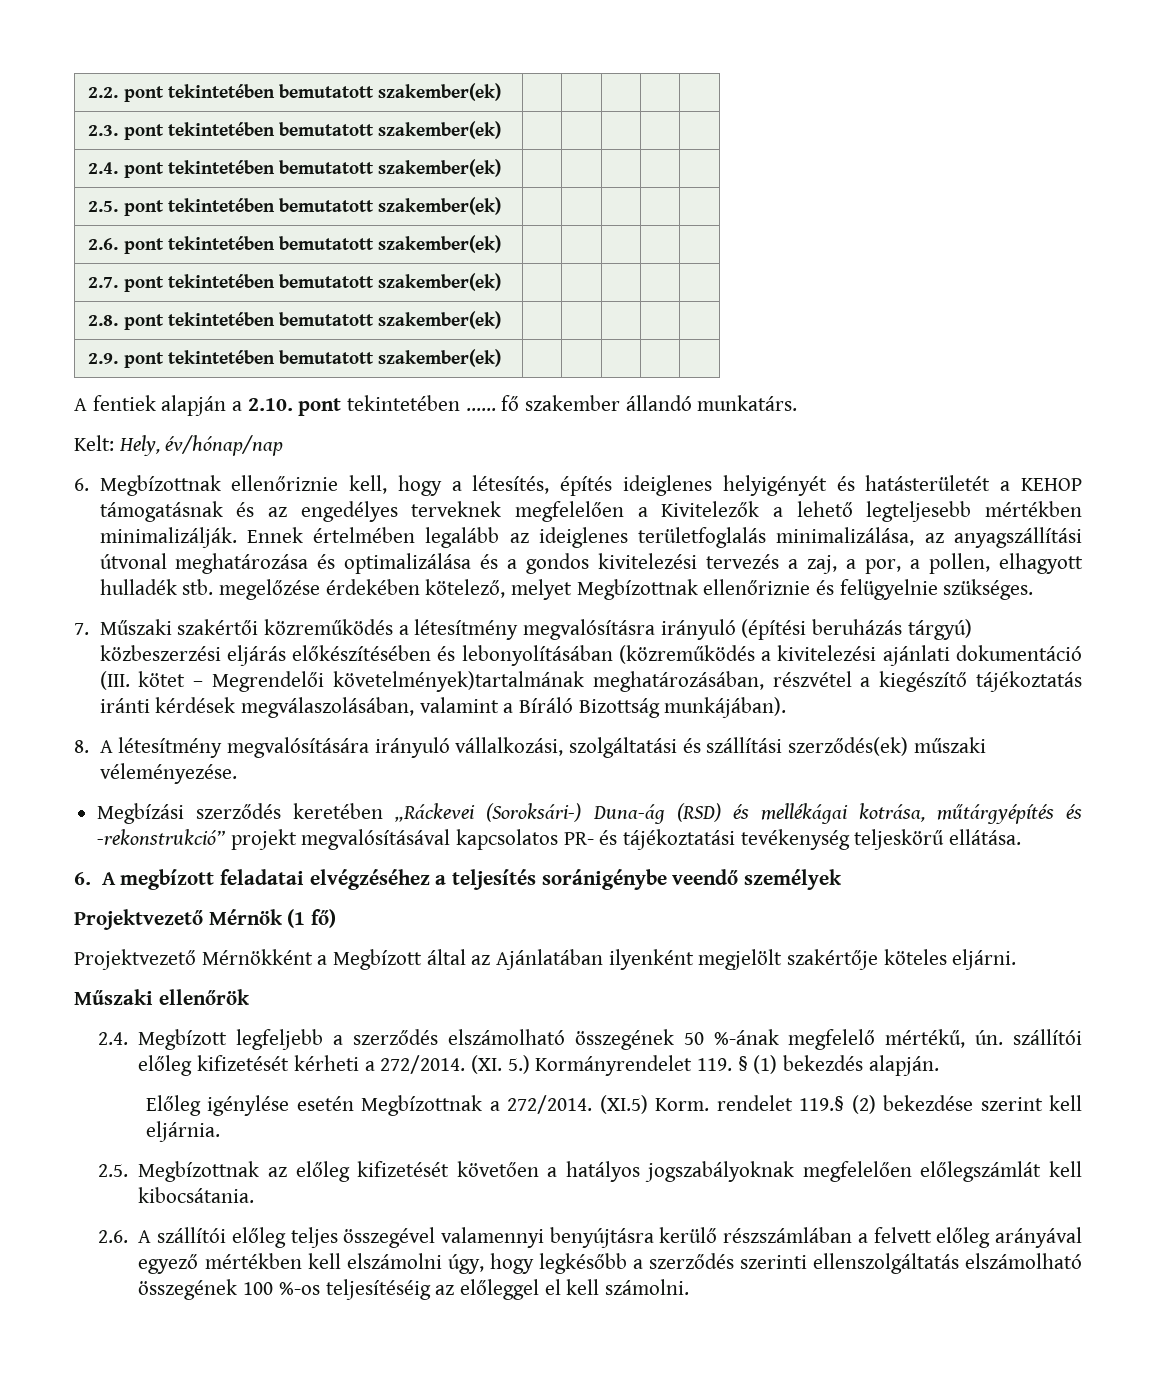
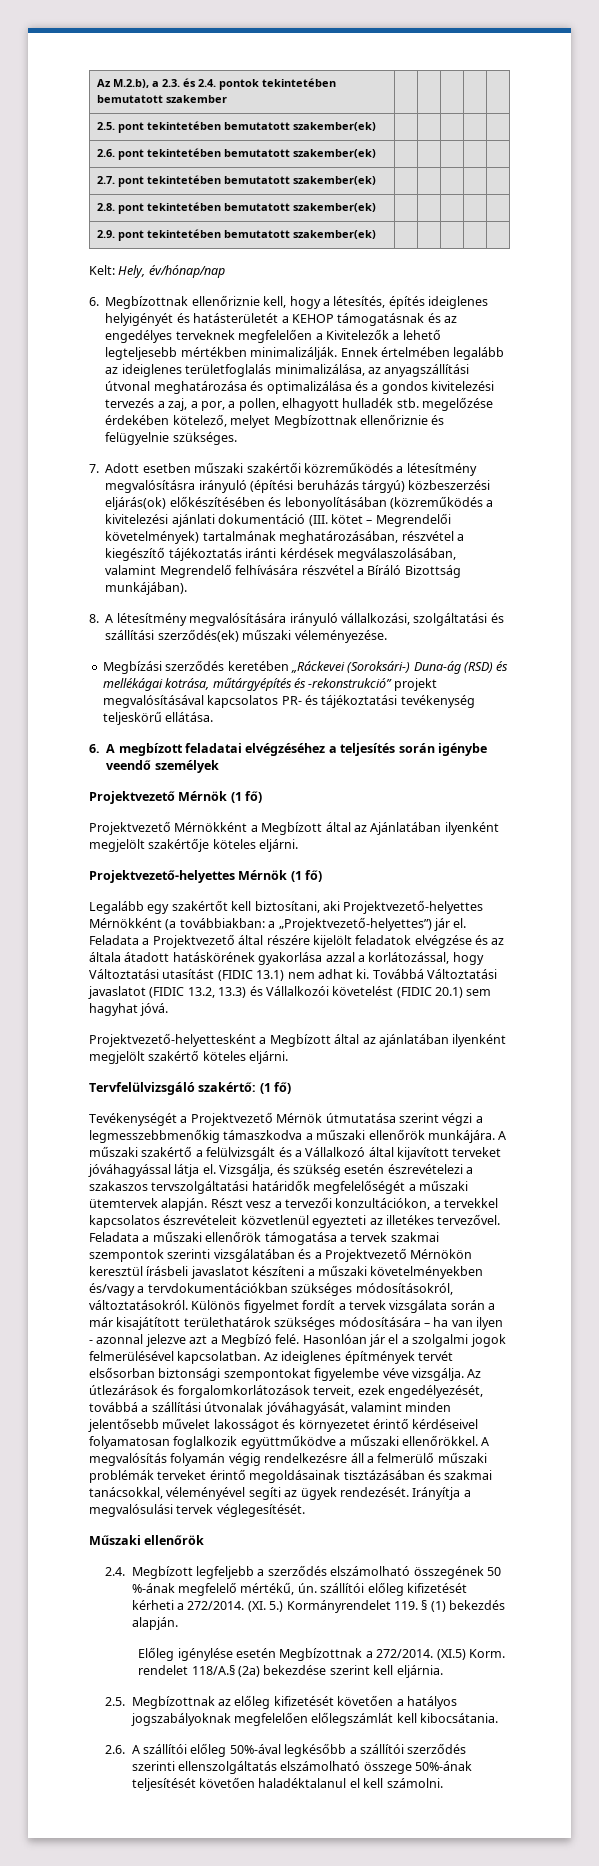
[88,83,501,102] [88,121,501,140] [88,159,501,178] 2.2. pont tekintetében bemutatott szakember(ek) | | | | | // 2.3. pont tekintetében bemutatott szakember(ek) | | | | | // 2.4. pont tekintetében bemutatott szakember(ek) -> [97,78,337,90] [97,95,228,103] Az M.2.b), a 2.3. és 2.4. pontok tekintetében bemutatott szakember
[74,395,798,416] // A fentiek alapján a 2.10. pont tekintetében …… fő szakember állandó munkatárs. -> (377, 234) none
[99,619,172,635] Műszaki -> [105,462,244,473] Adott esetben műszaki
[226,645,286,666] eljárás -> [105,497,167,510] eljárás(ok)
[332,671,584,692] követelmények)tartalmának -> [105,531,276,544] követelmények) tartalmának
(499, 705) none -> [159,564,354,578] Megrendelő felhívására részvétel
[541,869,667,890] soránigénybe -> [398,743,487,756] során igénybe
(1017, 959) none -> [89,870,323,883] [89,900,484,914] [89,917,467,931] [89,934,505,948] [89,952,484,965] [89,969,497,981] [88,986,492,999] [89,1003,169,1016] [89,1033,507,1047] [89,1050,289,1064] [89,1082,292,1095] [89,1112,483,1126] [89,1129,507,1143] [89,1146,502,1160] [88,1164,473,1177] [89,1180,468,1194] [89,1197,498,1211] [89,1214,501,1228] [89,1231,439,1245] [89,1248,473,1262] [89,1265,484,1279] [89,1283,453,1296] [89,1300,495,1313] [89,1317,503,1330] [89,1334,506,1347] [89,1351,453,1364] [89,1367,482,1381] [89,1385,483,1398] [89,1402,452,1415] [88,1418,479,1432] [89,1435,490,1449] [89,1452,487,1466] [89,1469,493,1483] [89,1487,471,1500] [89,1504,305,1517] // Projektvezető-helyettes Mérnök (1 fő) // Legalább egy szakértőt kell biztosítani, aki Projektvezető-helyettes Mérnökként (a továbbiakban: a „Projektvezető-helyettes”) jár el. Feladata a Projektvezető által részére kijelölt feladatok elvégzése és az általa átadott hatáskörének gyakorlása azzal a korlátozással, hogy Változtatási utasítást (FIDIC 13.1) nem adhat ki. Továbbá Változtatási javaslatot (FIDIC 13.2, 13.3) és Vállalkozói követelést (FIDIC 20.1) sem hagyhat jóvá. // Projektvezető-helyettesként a Megbízott által az ajánlatában ilyenként megjelölt szakértő köteles eljárni. // Tervfelülvizsgáló szakértő: (1 fő) // Tevékenységét a Projektvezető Mérnök útmutatása szerint végzi a legmesszebbmenőkig támaszkodva a műszaki ellenőrök munkájára. A műszaki szakértő a felülvizsgált és a Vállalkozó által kijavított terveket jóváhagyással látja el. Vizsgálja, és szükség esetén észrevételezi a szakaszos tervszolgáltatási határidők megfelelőségét a műszaki ütemtervek alapján. Részt vesz a tervezői konzultációkon, a tervekkel kapcsolatos észrevételeit közvetlenül egyezteti az illetékes tervezővel. Feladata a műszaki ellenőrök támogatása a tervek szakmai szempontok szerinti vizsgálatában és a Projektvezető Mérnökön keresztül írásbeli javaslatot készíteni a műszaki követelményekben és/vagy a tervdokumentációkban szükséges módosításokról, változtatásokról. Különös figyelmet fordít a tervek vizsgálata során a már kisajátított területhatárok szükséges módosítására – ha van ilyen - azonnal jelezve azt a Megbízó felé. Hasonlóan jár el a szolgalmi jogok felmerülésével kapcsolatban. Az ideiglenes építmények tervét elsősorban biztonsági szempontokat figyelembe véve vizsgálja. Az útlezárások és forgalomkorlátozások terveit, ezek engedélyezését, továbbá a szállítási útvonalak jóváhagyását, valamint minden jelentősebb művelet lakosságot és környezetet érintő kérdéseivel folyamatosan foglalkozik együttműködve a műszaki ellenőrökkel. A megvalósítás folyamán végig rendelkezésre áll a felmerülő műszaki problémák terveket érintő megoldásainak tisztázásában és szakmai tanácsokkal, véleményével segíti az ügyek rendezését. Irányítja a megvalósulási tervek véglegesítését.
[799,1095,876,1114] 119.§ (2) -> [191,1665,261,1677] 118/A.§ (2a)
[290,1227,1083,1248] [138,1253,534,1274] teljes összegével valamennyi benyújtásra kerülő részszámlában a felvett előleg arányával egyező mértékben kell elszámolni úgy, hogy -> [229,1744,281,1754] 50%-ával
(643, 1264) none -> [359,1744,404,1754] szállítói
[138,1279,539,1300] összegének 100 %-os teljesítéséig az előleggel -> [363,1761,473,1774] [131,1777,347,1791] összege 50%-ának teljesítését követően haladéktalanul

